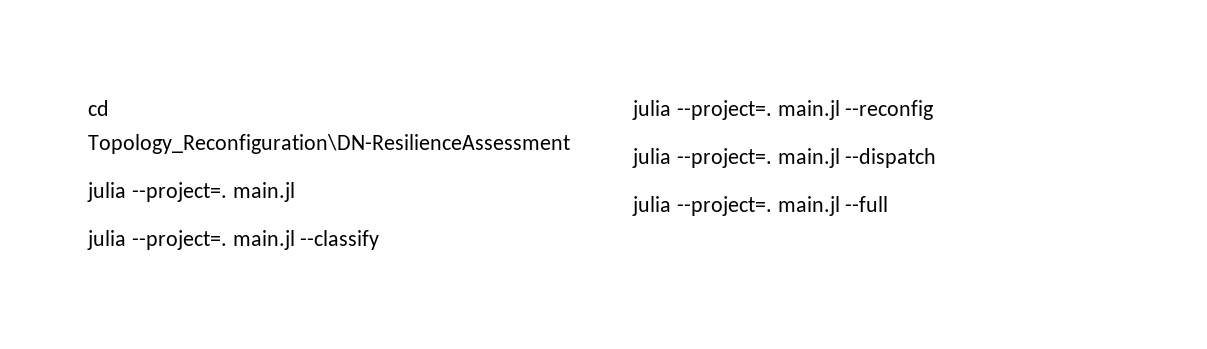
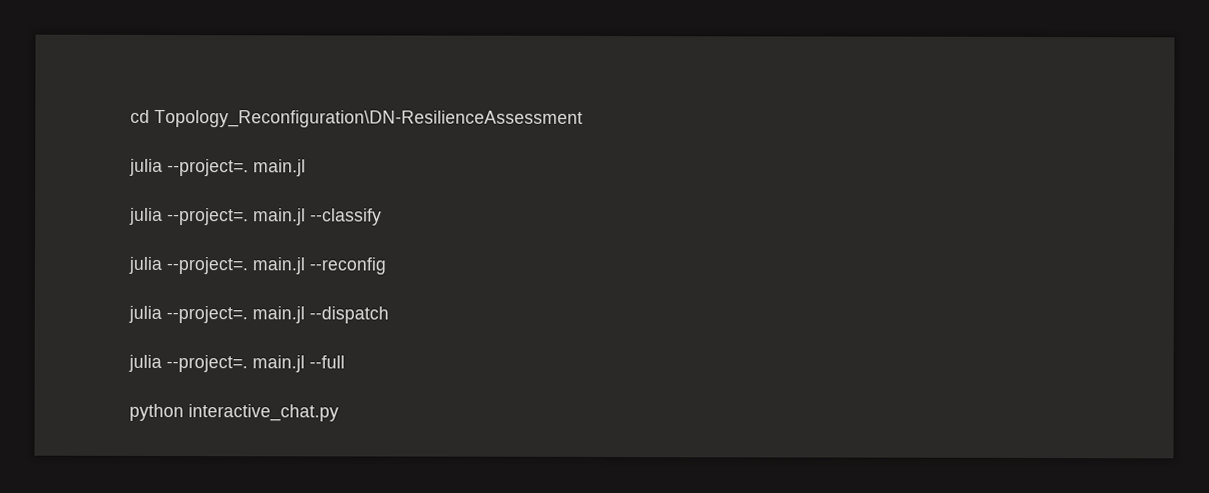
(889, 204) none -> [129,403,339,422] // python interactive_chat.py

